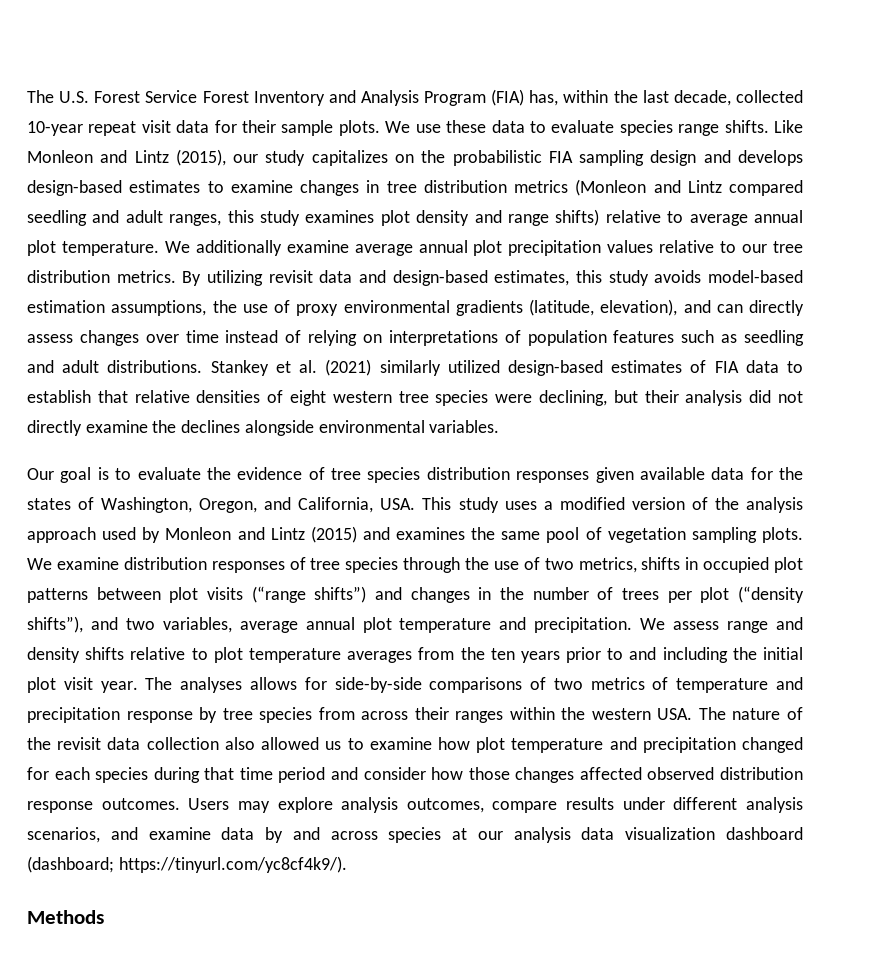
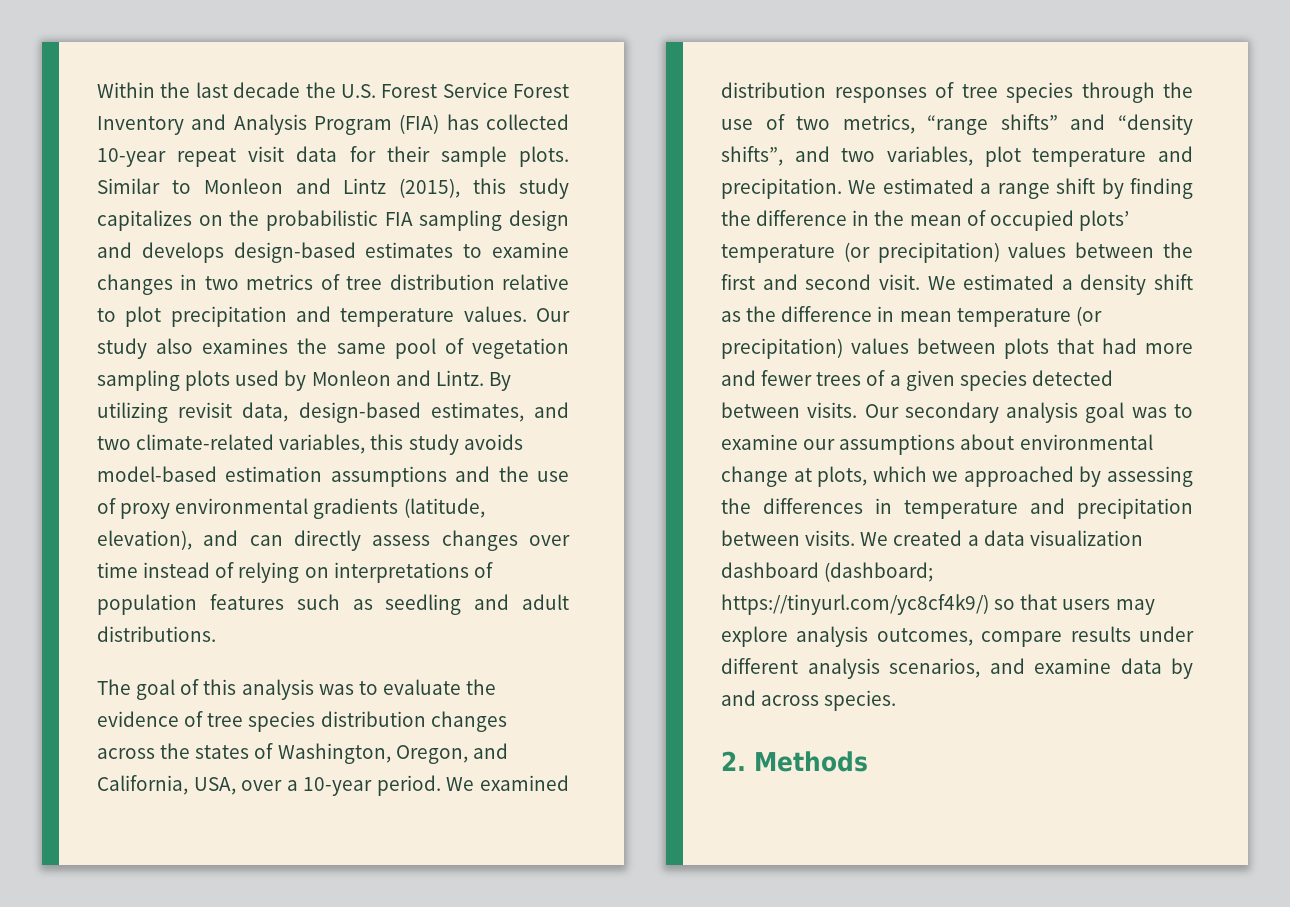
[27,90,54,103] The -> [97,82,336,98] Within the last decade the
[529,90,731,106] has, within the last decade, -> [446,114,479,130] has
[385,120,803,136] We use these data to evaluate species range shifts. Like -> [97,178,191,194] Similar to
[233,154,259,163] our -> [473,178,507,194] this
[386,179,803,196] [27,209,803,226] [27,240,803,256] [27,270,570,286] tree distribution metrics (Monleon and Lintz compared seedling and adult ranges, this study examines plot density and range shifts) relative to average annual plot temperature. We additionally examine average annual plot precipitation values relative to our tree distribution metrics. By utilizing revisit data and design-based estimates, -> [204,274,570,290] [97,306,570,327] [97,338,569,359] [97,370,511,391] [97,402,569,423] [97,434,366,454] two metrics of tree distribution relative to plot precipitation and temperature values. Our study also examines the same pool of vegetation sampling plots used by Monleon and Lintz. By utilizing revisit data, design-based estimates, and two climate-related variables,
[111,300,207,316] assumptions, -> [330,466,491,487] assumptions and
[210,359,803,376] [27,390,803,406] [27,420,500,436] [27,467,109,483] Stankey et al. (2021) similarly utilized design-based estimates of FIA data to establish that relative densities of eight western tree species were declining, but their analysis did not directly examine the declines alongside environmental variables. // Our goal is -> [97,679,354,700] // The goal of this analysis was
[516,467,773,483] responses given available data for -> [430,711,507,732] [97,748,155,759] changes across
[380,497,804,513] [27,526,803,543] [27,557,119,570] USA. This study uses a modified version of the analysis approach used by Monleon and Lintz (2015) and examines the same pool of vegetation sampling plots. We examine -> [193,775,569,796] USA, over a 10-year period. We examined
[641,557,803,573] [27,586,804,603] [27,616,83,633] shifts in occupied plot patterns between plot visits (“range shifts”) and changes in the number of trees per plot (“density shifts”), -> [927,114,1193,135] [721,146,783,166] “range shifts” and “density shifts”,
[239,617,355,633] average annual -> (973, 156) none
[673,617,803,633] [27,647,803,663] [27,677,804,693] [27,707,803,723] [27,737,803,753] [27,767,803,783] [27,798,230,813] assess range and density shifts relative to plot temperature averages from the ten years prior to and including the initial plot visit year. The analyses allows for side-by-side comparisons of two metrics of temperature and precipitation response by tree species from across their ranges within the western USA. The nature of the revisit data collection also allowed us to examine how plot temperature and precipitation changed for each species during that time period and consider how those changes affected observed distribution response outcomes. Users -> [882,178,1193,199] [721,210,1129,231] [721,242,1193,263] [721,274,1193,295] [721,306,1102,327] [721,338,1193,359] [721,370,1113,391] [721,402,1193,423] [721,434,1153,455] [721,466,1193,487] [721,498,1193,519] [721,530,1143,546] [721,562,934,582] [721,594,1111,615] estimated a range shift by finding the difference in the mean of occupied plots’ temperature (or precipitation) values between the first and second visit. We estimated a density shift as the difference in mean temperature (or precipitation) values between plots that had more and fewer trees of a given species detected between visits. Our secondary analysis goal was to examine our assumptions about environmental change at plots, which we approached by assessing the differences in temperature and precipitation between visits. We created a data visualization dashboard (dashboard; https://tinyurl.com/yc8cf4k9/) so that users
[388,827,803,843] [27,856,347,873] species at our analysis data visualization dashboard (dashboard; https://tinyurl.com/yc8cf4k9/). // -> [824,690,897,711] [721,751,746,771] species. // 2.

